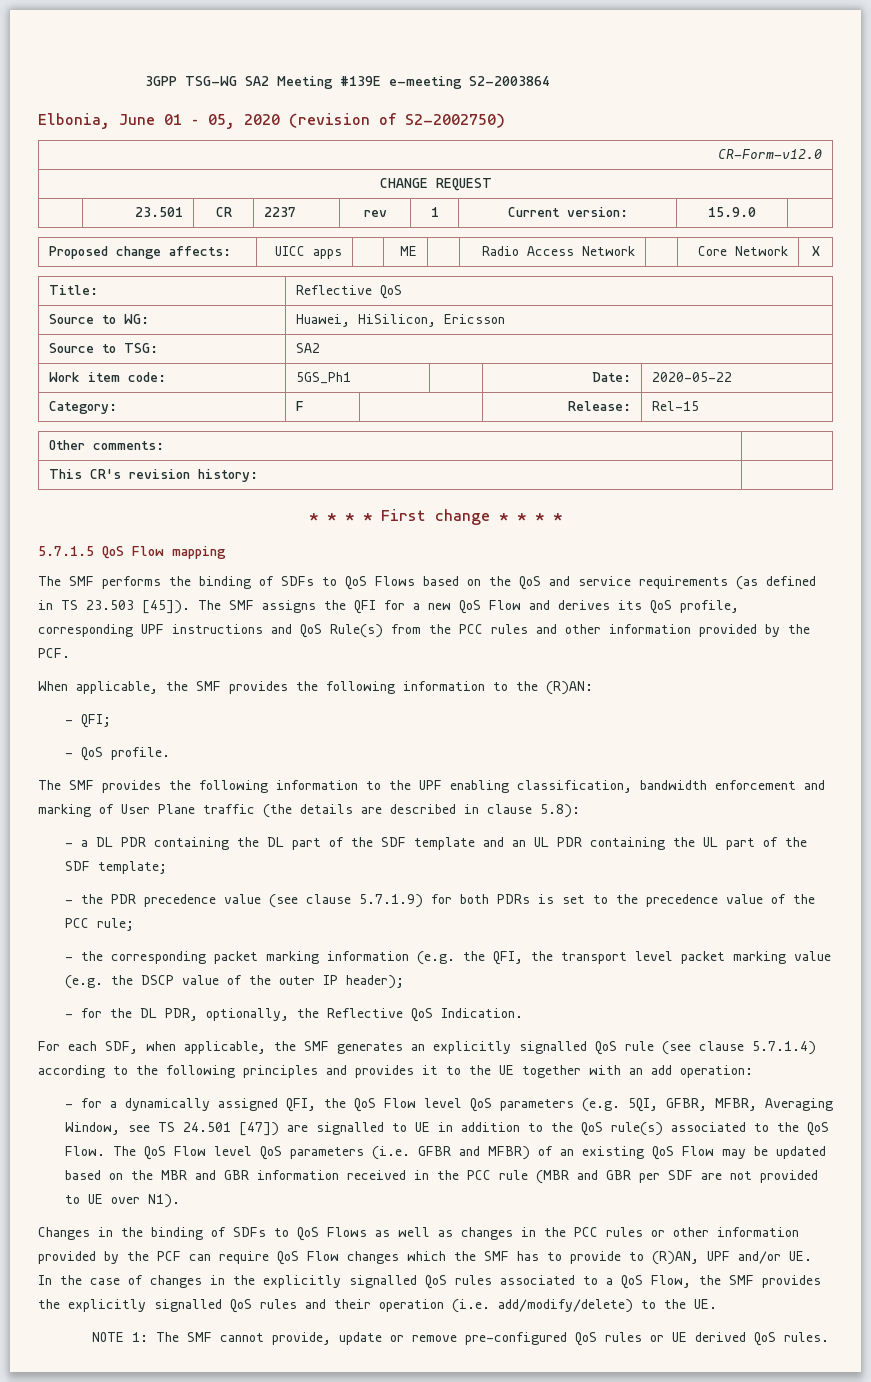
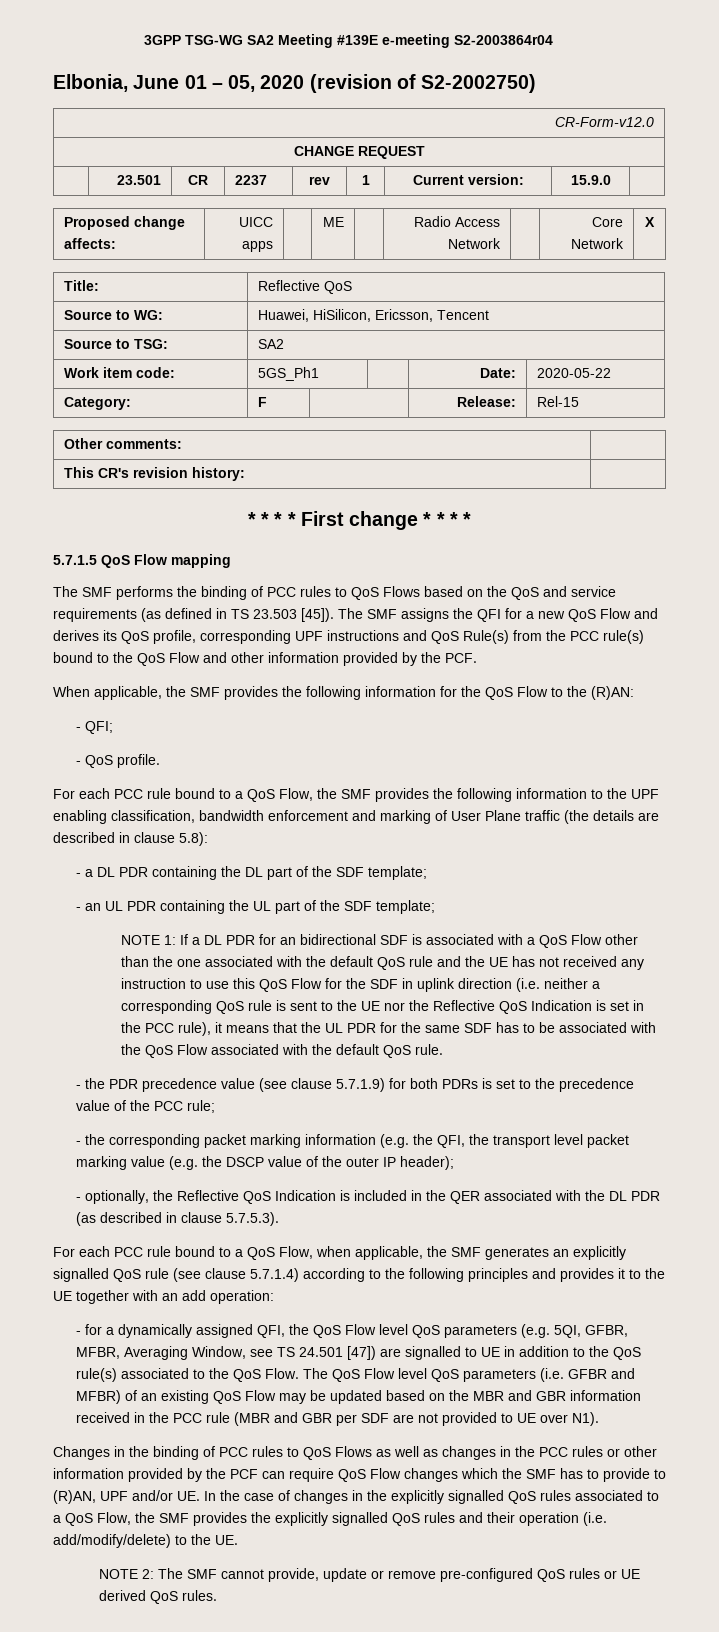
[469,76,551,86] S2-2003864 -> [454,35,554,45] S2-2003864r04
[443,314,505,324] Ericsson -> [374,309,489,322] Ericsson, Tencent
[281,576,314,586] SDFs -> [267,586,331,597] PCC rules
[491,624,528,634] rules -> [603,630,644,644] [53,652,200,666] rule(s) bound to the QoS Flow
(485, 686) none -> [440,686,548,700] for the QoS Flow
[38,780,61,790] The -> [53,788,337,802] For each PCC rule bound to a QoS Flow, the
[413,837,504,850] template and -> [367,866,427,880] [75,907,81,911] template; // -
(167, 867) none -> [121,934,639,948] [121,956,645,970] [121,978,601,992] [121,1000,645,1014] [121,1022,657,1036] [121,1044,444,1058] // NOTE 1: If a DL PDR for an bidirectional SDF is associated with a QoS Flow other than the one associated with the default QoS rule and the UE has not received any instruction to use this QoS Flow for the SDF in uplink direction (i.e. neither a corresponding QoS rule is sent to the UE nor the Reflective QoS Indication is set in the PCC rule), it means that the UL PDR for the same SDF has to be associated with the QoS Flow associated with the default QoS rule.
[80,1008,523,1022] [38,1041,138,1054] for the DL PDR, optionally, the Reflective QoS Indication. // For each SDF, -> [84,1190,660,1204] [75,1212,279,1226] [53,1246,313,1260] optionally, the Reflective QoS Indication is included in the QER associated with the DL PDR (as described in clause 5.7.5.3). // For each PCC rule bound to a QoS Flow,
[233,1227,266,1237] SDFs -> [219,1446,283,1457] PCC rules
[131,1332,148,1342] 1: -> [141,1569,154,1579] 2:

